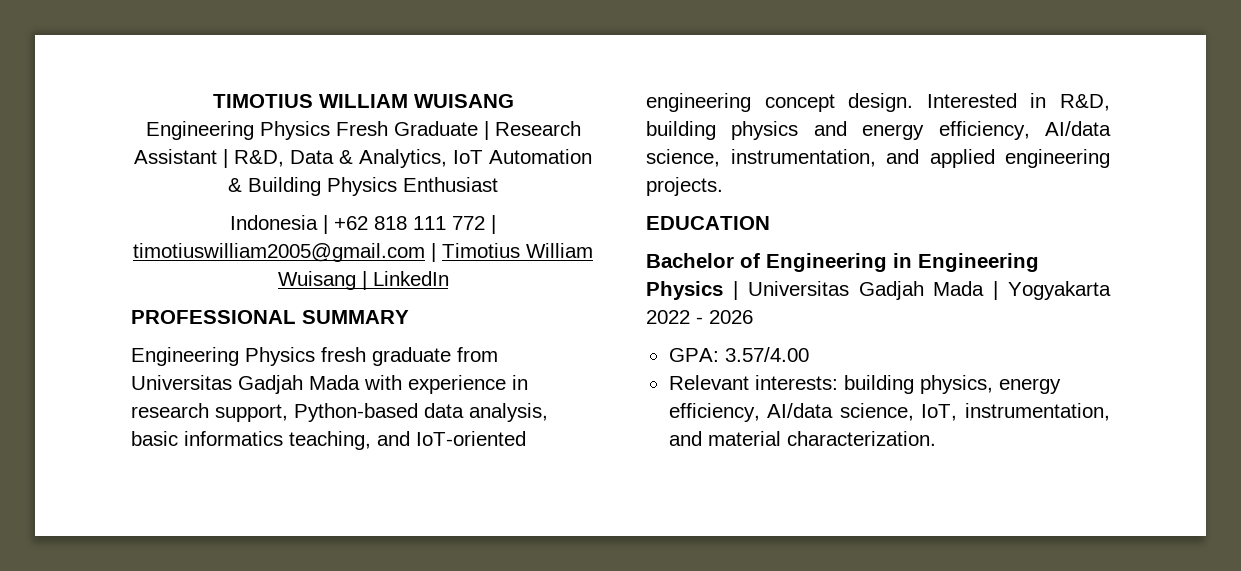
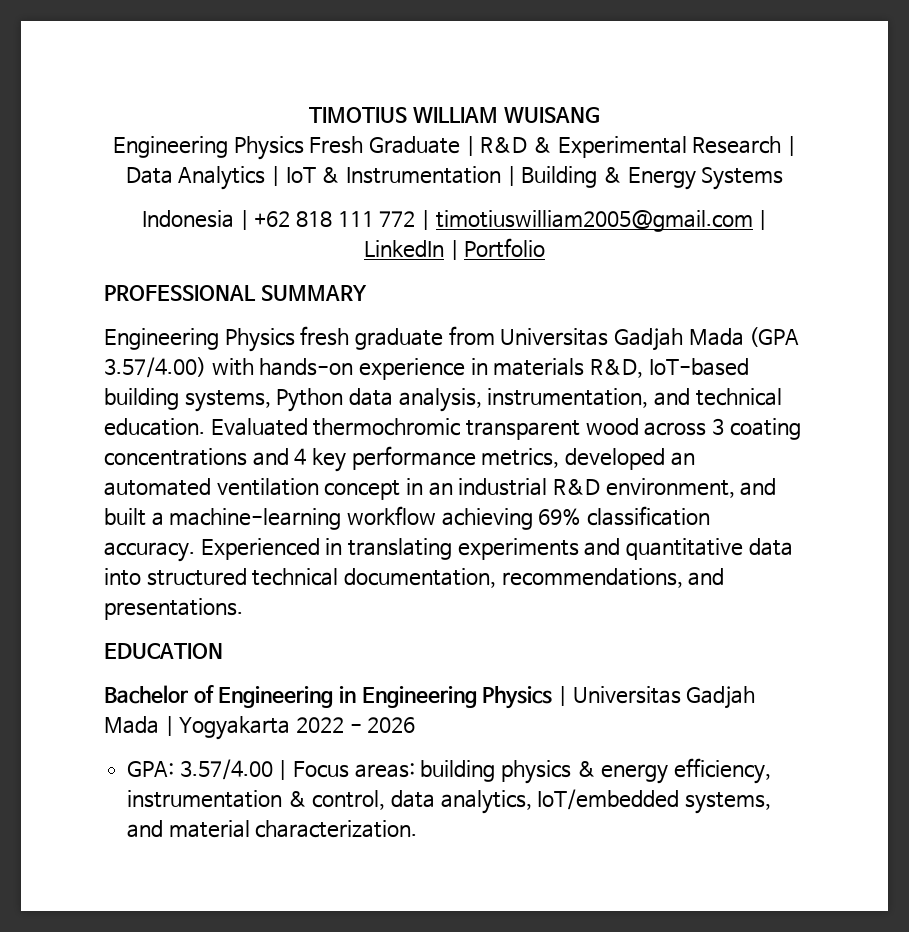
[494,121,581,136] [134,149,592,168] [228,177,498,196] Research Assistant | R&D, Data & Analytics, IoT Automation & Building Physics Enthusiast -> [480,136,796,158] [125,166,784,190] R&D & Experimental Research | Data Analytics | IoT & Instrumentation | Building & Energy Systems
[442,243,593,258] [277,271,449,290] Timotius William Wuisang | LinkedIn -> [363,238,546,260] LinkedIn | Portfolio
[364,375,528,394] [131,403,548,422] [131,431,526,450] [646,93,1110,112] [646,121,1111,140] [646,149,1110,168] [646,177,723,196] with experience in research support, Python-based data analysis, basic informatics teaching, and IoT-oriented engineering concept design. Interested in R&D, building physics and energy efficiency, AI/data science, instrumentation, and applied engineering projects. -> [749,327,800,347] [104,357,749,380] [104,388,782,412] [104,418,801,440] [104,446,695,472] [104,478,777,500] [104,506,711,530] [104,538,793,562] [104,568,725,588] [104,598,243,620] (GPA 3.57/4.00) with hands-on experience in materials R&D, IoT-based building systems, Python data analysis, instrumentation, and technical education. Evaluated thermochromic transparent wood across 3 coating concentrations and 4 key performance metrics, developed an automated ventilation concept in an industrial R&D environment, and built a machine-learning workflow achieving 69% classification accuracy. Experienced in translating experiments and quantitative data into structured technical documentation, recommendations, and presentations.
[668,375,1061,394] [668,403,1110,422] // Relevant interests: building physics, energy efficiency, AI/data science, IoT, instrumentation, -> [278,758,772,784] [127,789,772,814] | Focus areas: building physics & energy efficiency, instrumentation & control, data analytics, IoT/embedded systems,

